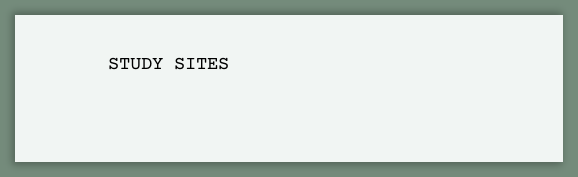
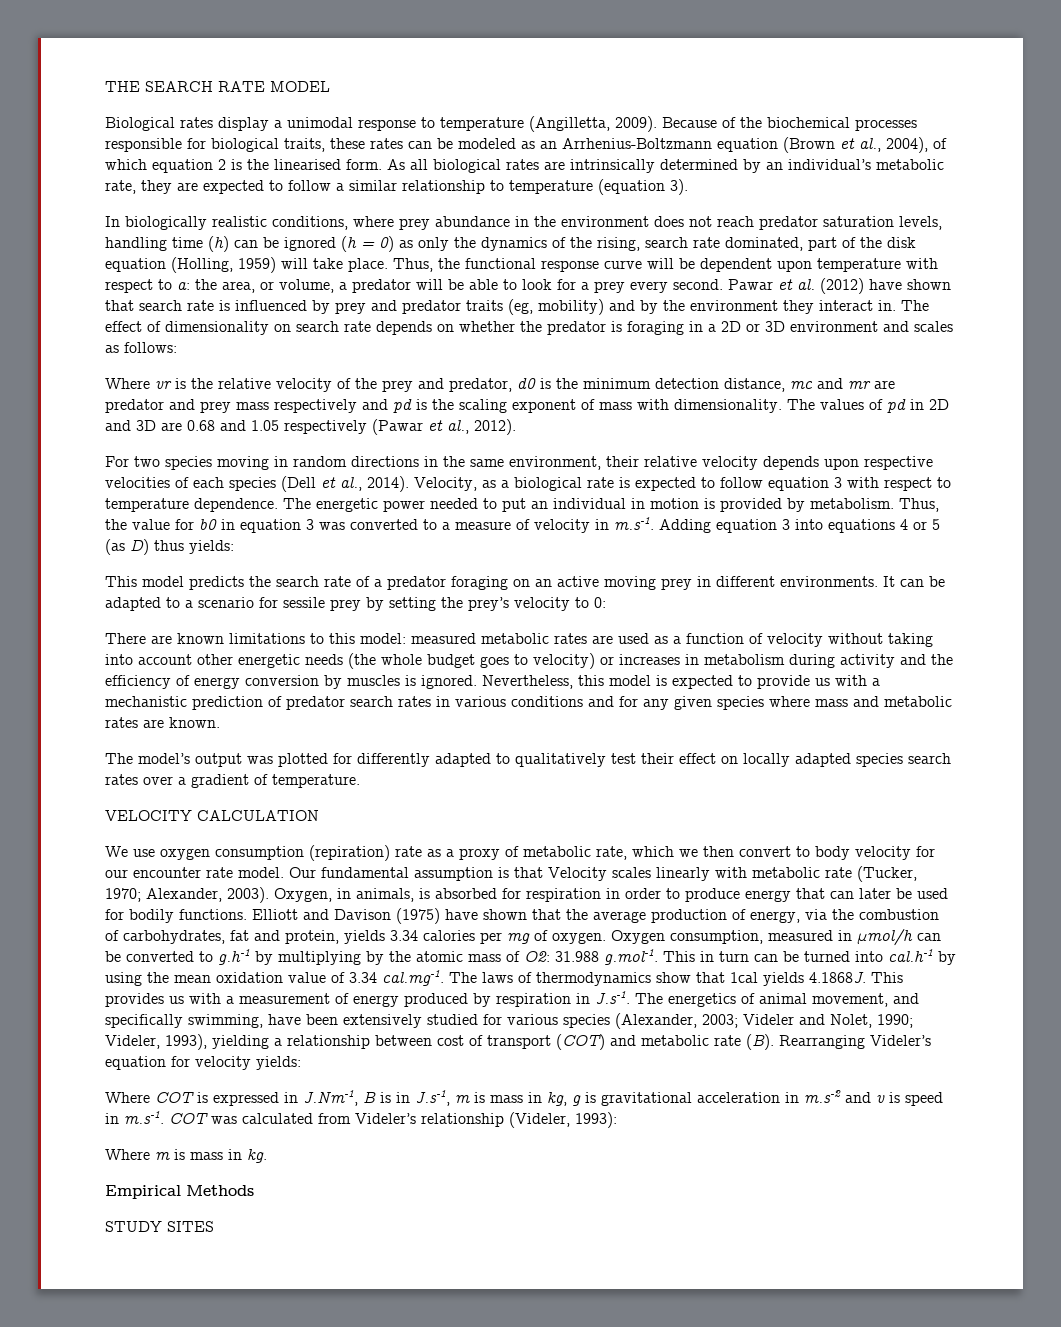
(108, 63) none -> [105,81,330,92] [105,116,917,132] [105,137,947,153] [105,159,944,173] [105,179,688,195] [105,216,942,230] [105,236,916,252] [105,257,938,273] [105,278,951,294] [105,299,929,315] [105,321,953,335] [105,342,177,353] [105,378,895,392] [105,399,949,413] [105,419,516,435] [105,456,933,470] [105,476,951,492] [105,498,939,512] [105,517,940,533] [105,539,234,555] [105,576,945,590] [105,597,606,611] [105,633,933,647] [105,653,953,669] [105,675,880,689] [105,696,952,710] [105,717,220,728] [105,753,951,767] [105,774,360,788] [105,810,319,821] [105,845,935,861] [105,866,917,882] [105,887,948,903] [105,908,939,924] [105,929,941,946] [105,949,956,965] [105,970,903,986] [105,991,919,1007] [105,1013,913,1029] [105,1034,931,1050] [105,1056,301,1070] [105,1090,943,1106] [105,1111,617,1128] [105,1149,267,1163] [105,1185,254,1199] THE SEARCH RATE MODEL // Biological rates display a unimodal response to temperature (Angilletta, 2009). Because of the biochemical processes responsible for biological traits, these rates can be modeled as an Arrhenius-Boltzmann equation (Brown et al., 2004), of which equation 2 is the linearised form. As all biological rates are intrinsically determined by an individual’s metabolic rate, they are expected to follow a similar relationship to temperature (equation 3). // In biologically realistic conditions, where prey abundance in the environment does not reach predator saturation levels, handling time (h) can be ignored (h = 0) as only the dynamics of the rising, search rate dominated, part of the disk equation (Holling, 1959) will take place. Thus, the functional response curve will be dependent upon temperature with respect to a: the area, or volume, a predator will be able to look for a prey every second. Pawar et al. (2012) have shown that search rate is influenced by prey and predator traits (eg, mobility) and by the environment they interact in. The effect of dimensionality on search rate depends on whether the predator is foraging in a 2D or 3D environment and scales as follows: // Where vr is the relative velocity of the prey and predator, d0 is the minimum detection distance, mc and mr are predator and prey mass respectively and pd is the scaling exponent of mass with dimensionality. The values of pd in 2D and 3D are 0.68 and 1.05 respectively (Pawar et al., 2012). // For two species moving in random directions in the same environment, their relative velocity depends upon respective velocities of each species (Dell et al., 2014). Velocity, as a biological rate is expected to follow equation 3 with respect to temperature dependence. The energetic power needed to put an individual in motion is provided by metabolism. Thus, the value for b0 in equation 3 was converted to a measure of velocity in m.s-1. Adding equation 3 into equations 4 or 5 (as D) thus yields: // This model predicts the search rate of a predator foraging on an active moving prey in different environments. It can be adapted to a scenario for sessile prey by setting the prey’s velocity to 0: // There are known limitations to this model: measured metabolic rates are used as a function of velocity without taking into account other energetic needs (the whole budget goes to velocity) or increases in metabolism during activity and the efficiency of energy conversion by muscles is ignored. Nevertheless, this model is expected to provide us with a mechanistic prediction of predator search rates in various conditions and for any given species where mass and metabolic rates are known. // The model’s output was plotted for differently adapted to qualitatively test their effect on locally adapted species search rates over a gradient of temperature. // VELOCITY CALCULATION // We use oxygen consumption (repiration) rate as a proxy of metabolic rate, which we then convert to body velocity for our encounter rate model. Our fundamental assumption is that Velocity scales linearly with metabolic rate (Tucker, 1970; Alexander, 2003). Oxygen, in animals, is absorbed for respiration in order to produce energy that can later be used for bodily functions. Elliott and Davison (1975) have shown that the average production of energy, via the combustion of carbohydrates, fat and protein, yields 3.34 calories per mg of oxygen. Oxygen consumption, measured in μmol/h can be converted to g.h-1 by multiplying by the atomic mass of O2: 31.988 g.mol-1. This in turn can be turned into cal.h-1 by using the mean oxidation value of 3.34 cal.mg-1. The laws of thermodynamics show that 1cal yields 4.1868J. This provides us with a measurement of energy produced by respiration in J.s-1. The energetics of animal movement, and specifically swimming, have been extensively studied for various species (Alexander, 2003; Videler and Nolet, 1990; Videler, 1993), yielding a relationship between cost of transport (COT) and metabolic rate (B). Rearranging Videler’s equation for velocity yields: // Where COT is expressed in J.Nm-1, B is in J.s-1, m is mass in kg, g is gravitational acceleration in m.s-2 and v is speed in m.s-1. COT was calculated from Videler’s relationship (Videler, 1993): // Where m is mass in kg. // Empirical Methods //

